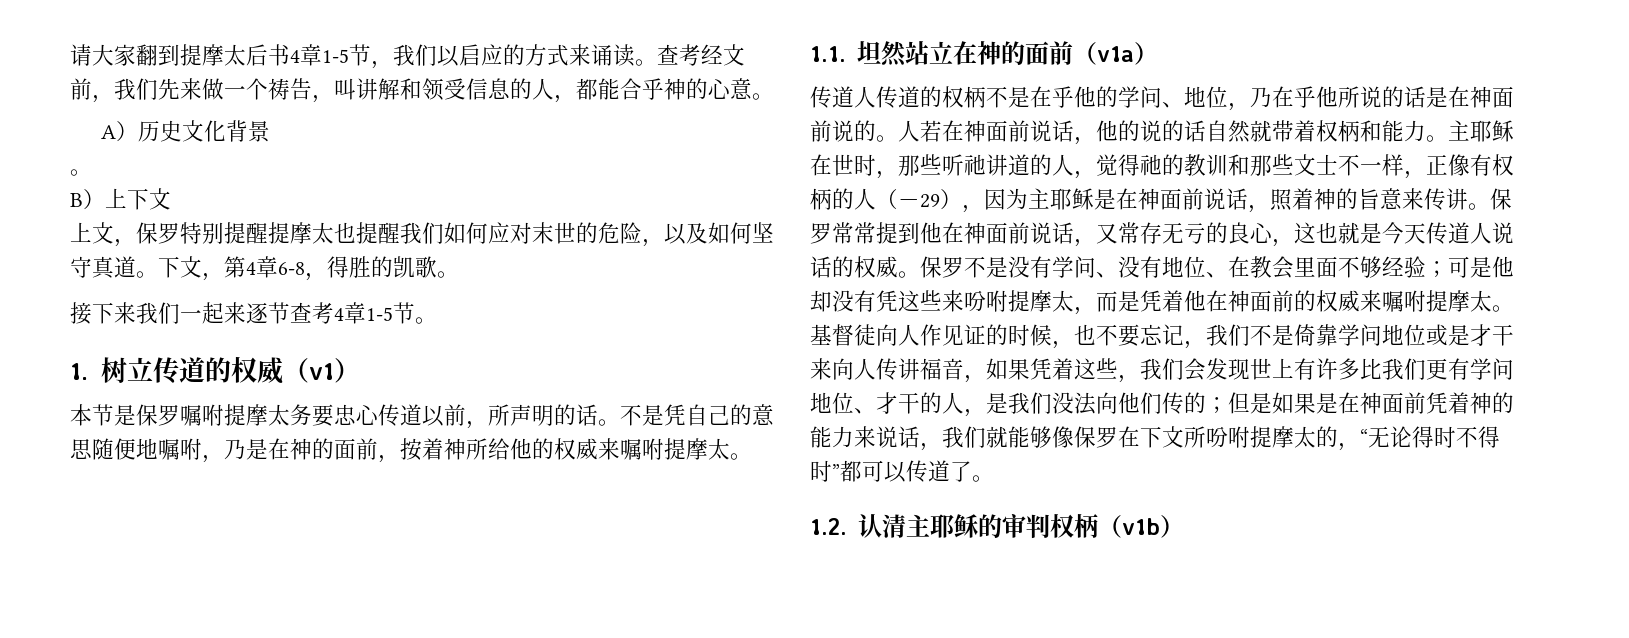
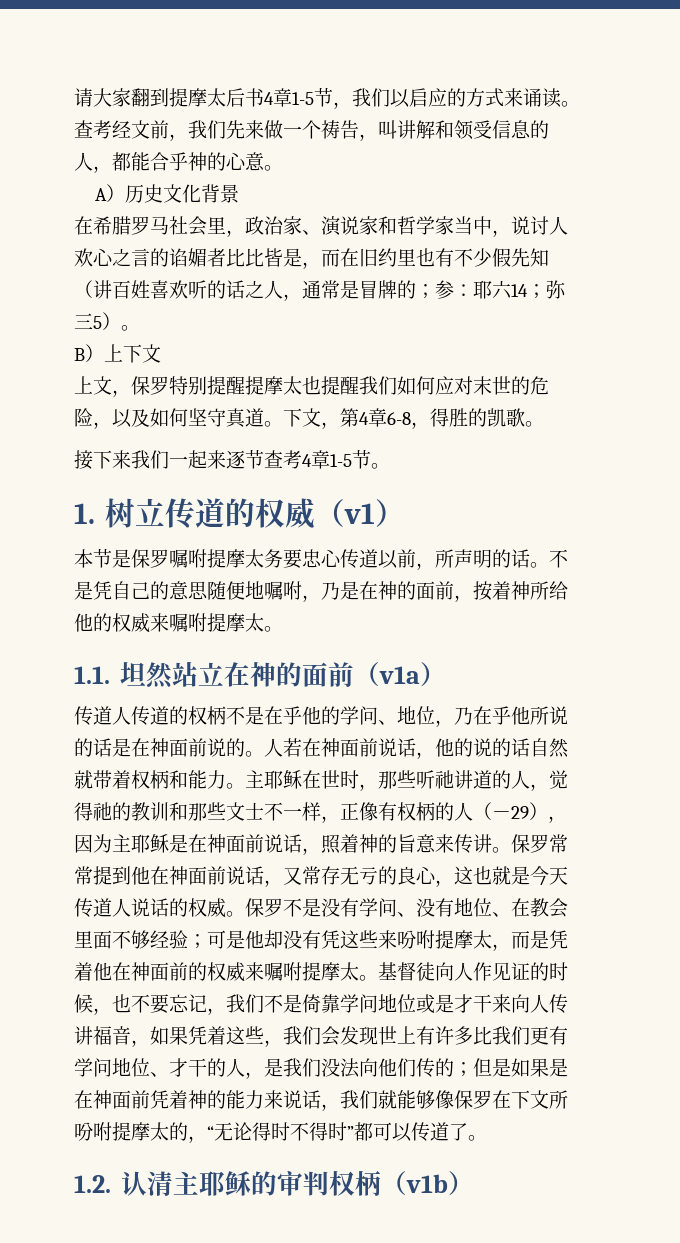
(270, 131) none -> [74,216,568,237] [74,248,549,269] [74,280,566,301] [74,312,121,330] 在希腊罗马社会里，政治家、演说家和哲学家当中，说讨人欢心之言的谄媚者比比皆是，而在旧约里也有不少假先知（讲百姓喜欢听的话之人，通常是冒牌的；参：耶六14；弥三5）

